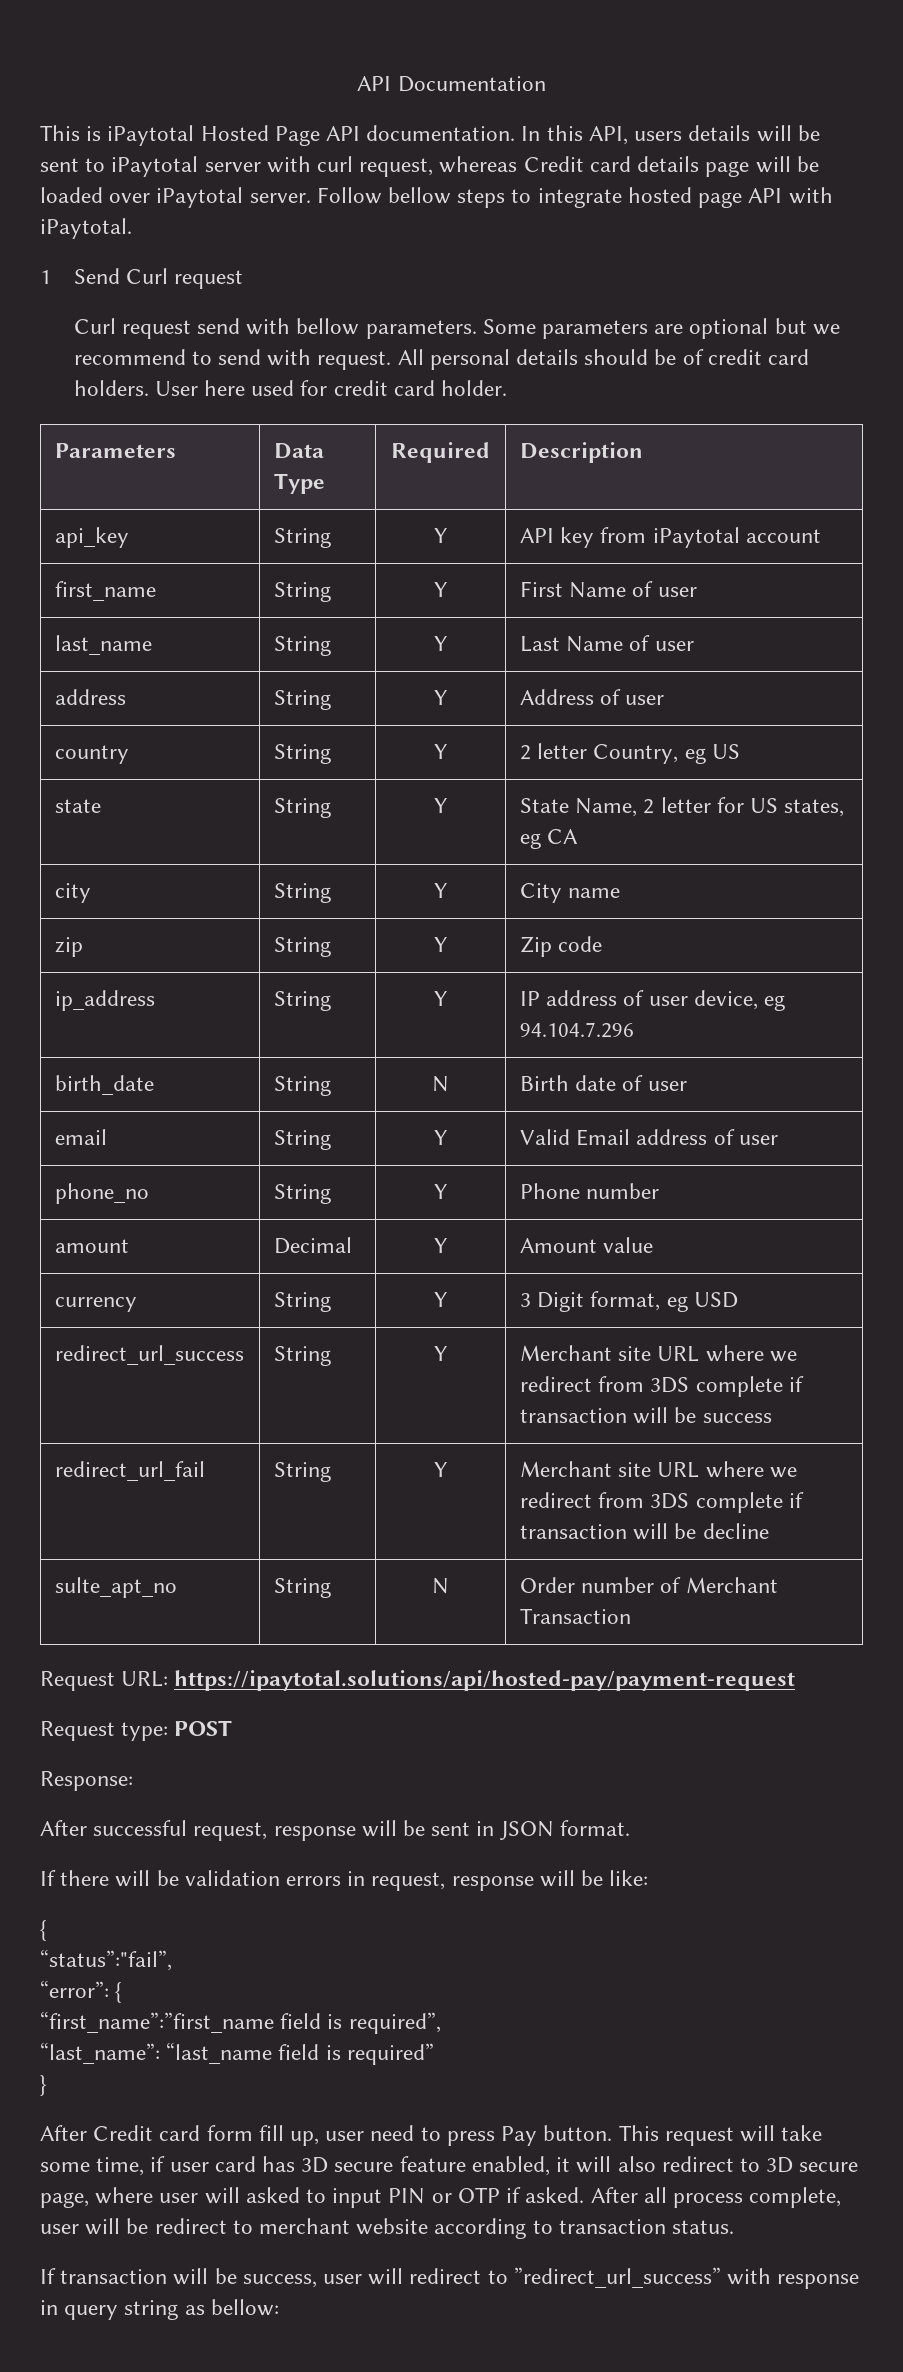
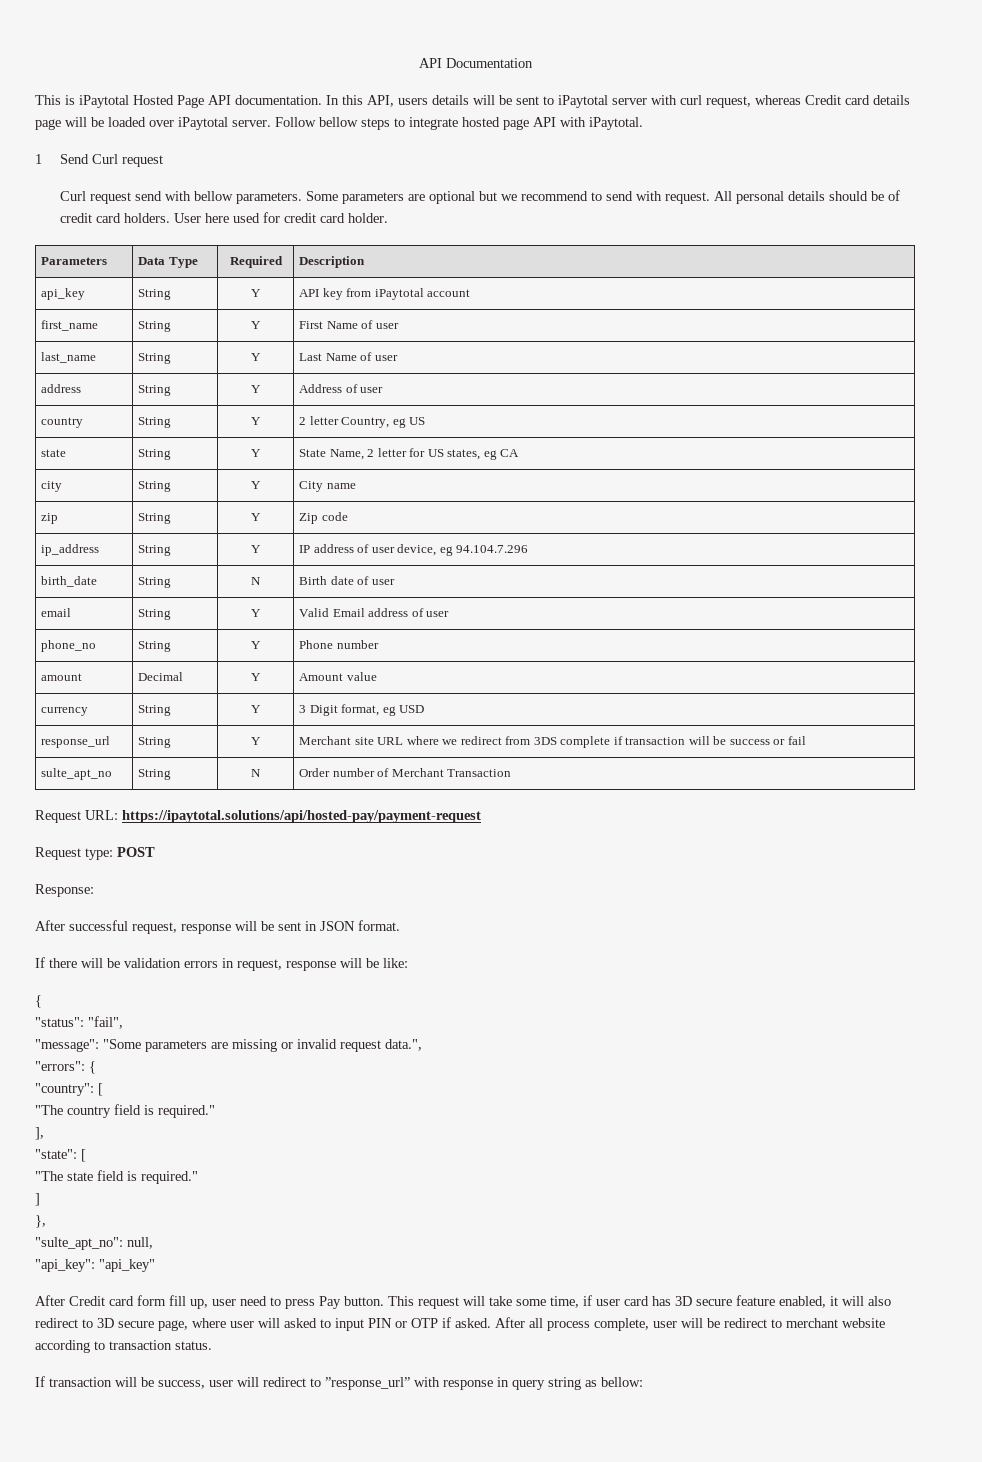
[54,1345,244,1365] redirect_url_success -> [41,736,111,748] response_url
[54,1461,205,1481] [273,1462,331,1482] [434,1462,447,1477] [519,1461,797,1478] [519,1492,804,1513] [519,1523,769,1540] // redirect_url_fail | String | Y | Merchant site URL where we redirect from 3DS complete if transaction will be decline -> [773,736,806,745] or fail
[40,1949,172,1971] [40,1980,123,2003] [40,2011,441,2034] [40,2042,434,2065] [40,2075,47,2096] “status”:"fail”, // “error”: { // “first_name”:”first_name field is required”, // “last_name”: “last_name field is required” // } -> [35,1016,123,1029] [35,1039,422,1052] [35,1061,96,1074] [35,1083,103,1096] [35,1104,215,1118] [35,1127,44,1140] [35,1149,86,1162] [35,1170,198,1184] [35,1193,40,1206] [35,1215,46,1228] [35,1237,153,1250] [35,1259,155,1272] "status": "fail", // "message": "Some parameters are missing or invalid request data.", // "errors": { // "country": [ // "The country field is required." // ], // "state": [ // "The state field is required." // ] // }, // "sulte_apt_no": null, // "api_key": "api_key"
[513,2267,721,2288] ”redirect_url_success” -> [325,1377,410,1390] ”response_url”

